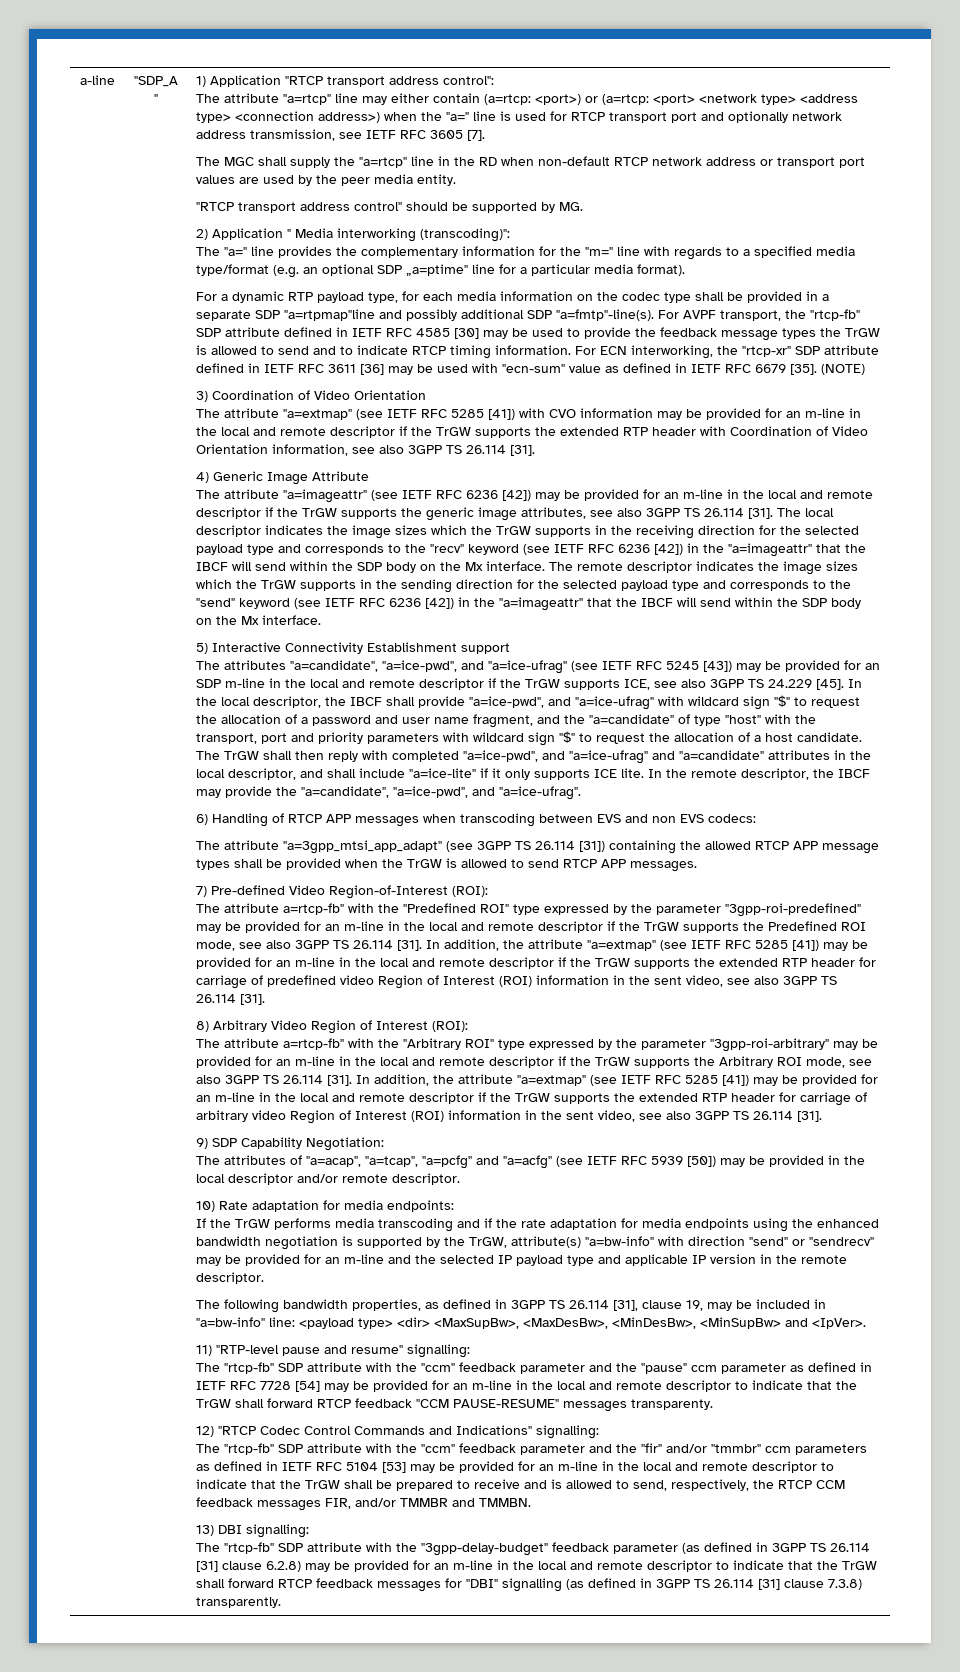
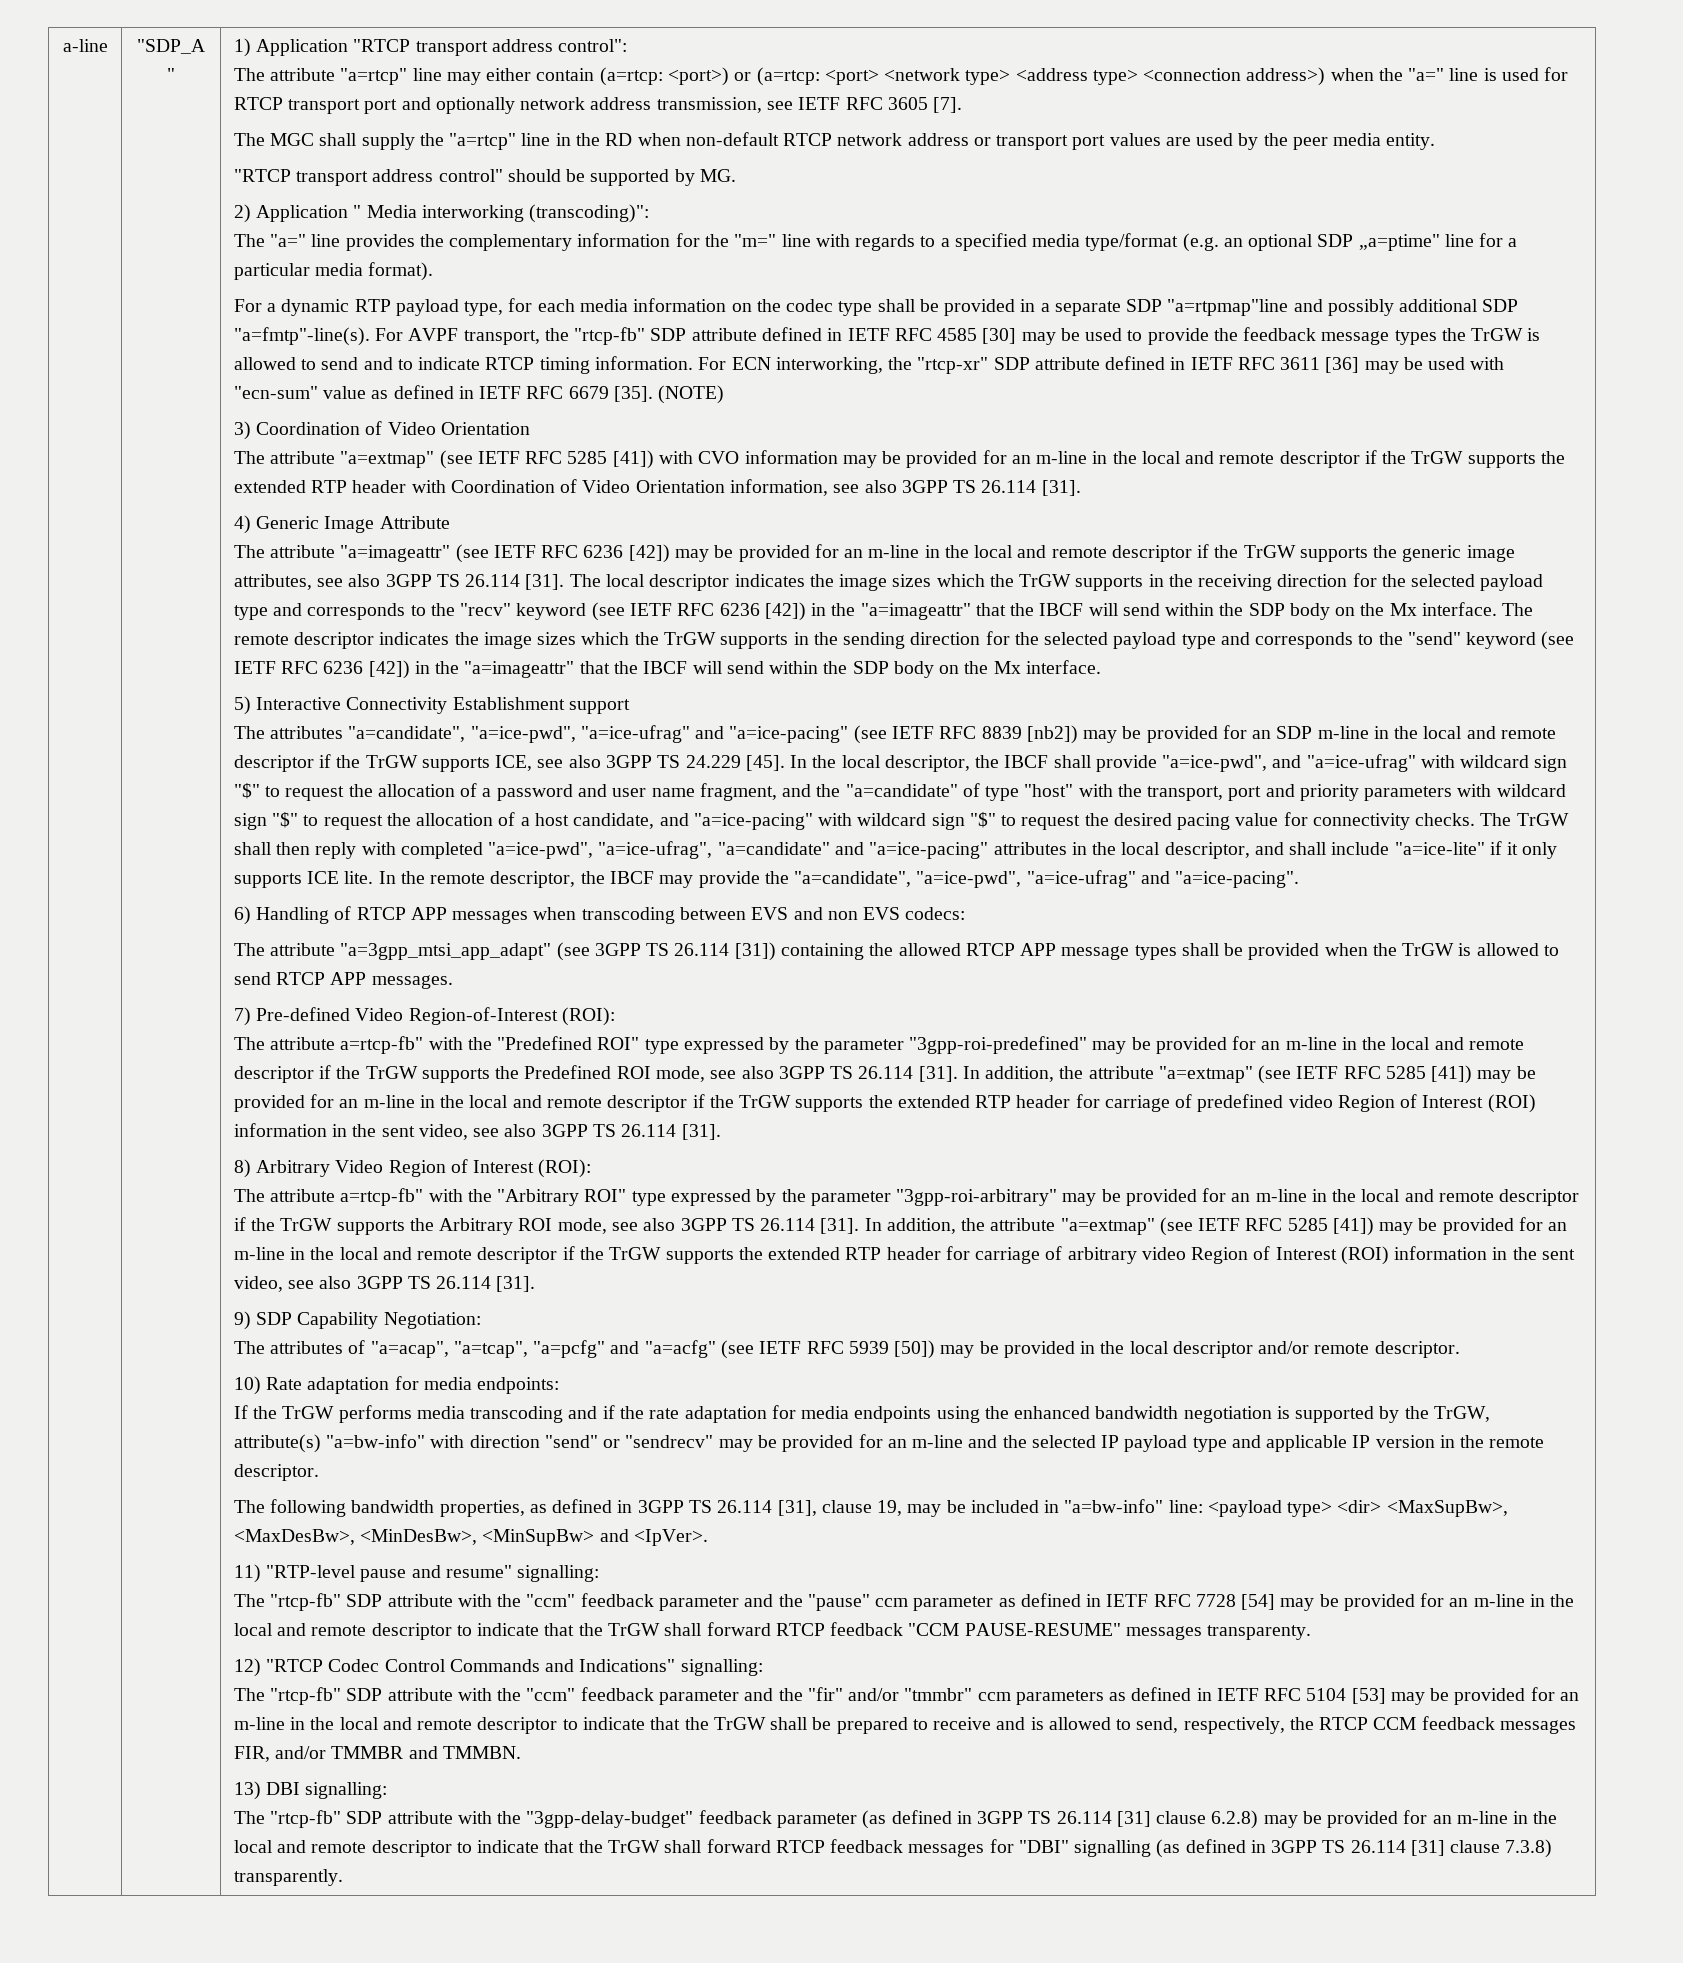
[461,660,733,674] and "a=ice-ufrag" (see IETF RFC 5245 [43]) -> [580,725,1078,744] "a=ice-ufrag" and "a=ice-pacing" (see IETF RFC 8839 [nb2])
[797,732,863,742] candidate. -> [573,812,1476,830] candidate, and "a=ice-pacing" with wildcard sign "$" to request the desired pacing value for connectivity checks.
[542,750,765,764] and "a=ice-ufrag" and "a=candidate" -> [598,841,989,859] "a=ice-ufrag", "a=candidate" and "a=ice-pacing"
[472,786,582,800] and "a=ice-ufrag". -> [1026,870,1300,888] "a=ice-ufrag" and "a=ice-pacing".

